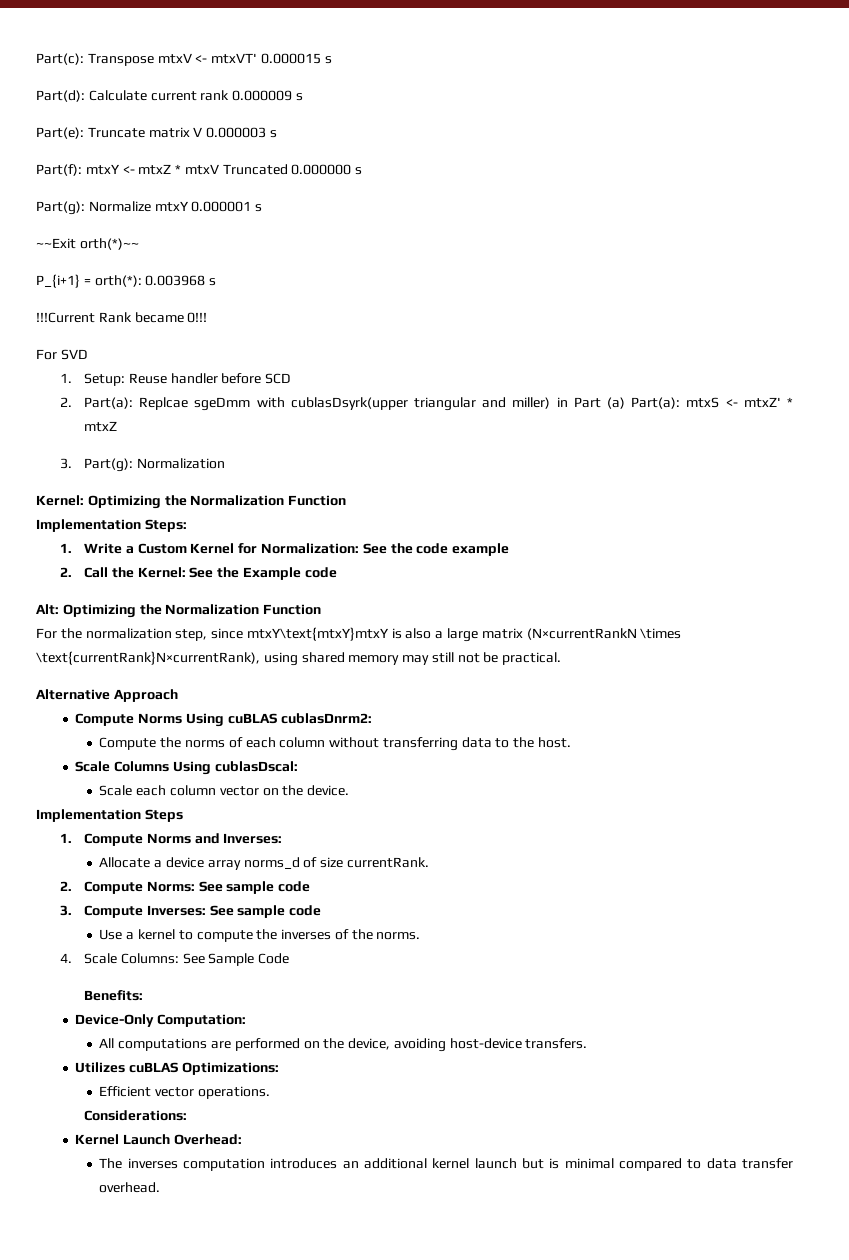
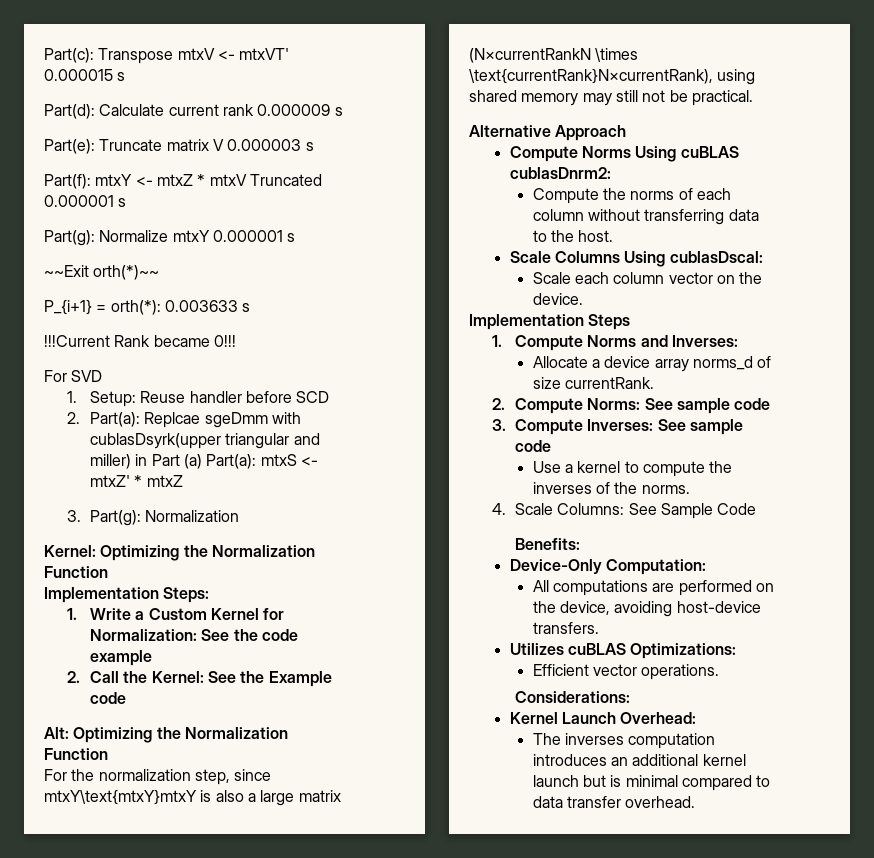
[291,164,352,175] 0.000000 -> [44,195,114,207] 0.000001
[145,275,206,286] 0.003968 -> [164,300,238,312] 0.003633

